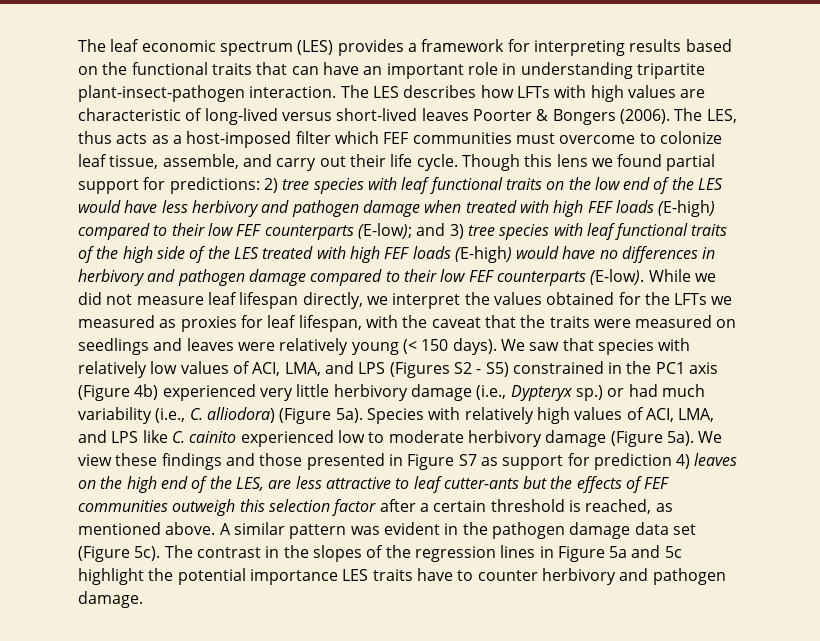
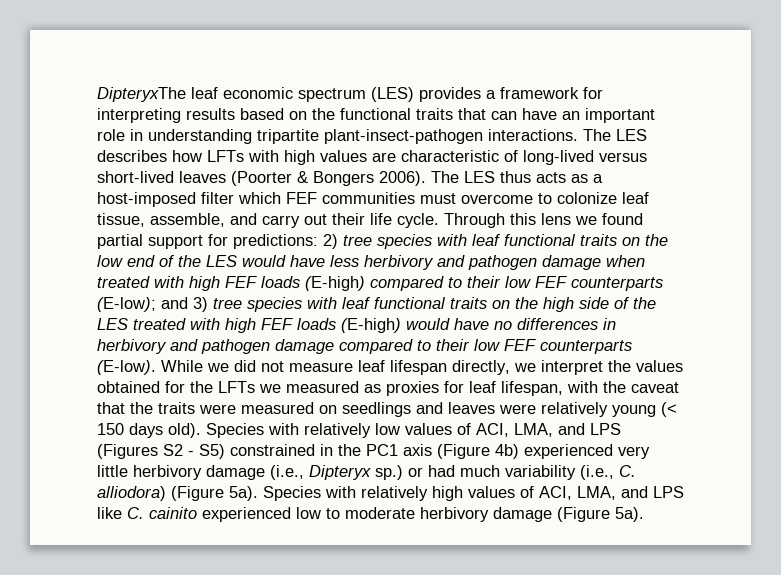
[78,39,106,52] The -> [97,87,186,102] DipteryxThe
[249,86,337,98] interaction. -> [488,129,578,141] interactions.
[472,109,532,121] Poorter -> [231,171,292,186] (Poorter
[619,108,737,124] (2006). The LES, -> [379,171,495,186] 2006). The LES
[461,154,520,171] Though -> [444,213,505,228] Through
[78,246,95,263] of -> [492,300,510,309] on
[452,338,654,355] days). We saw that species -> [129,423,264,438] days old). Species
[510,385,573,401] Dypteryx -> [309,465,371,480] Dipteryx
[698,431,723,443] [78,453,738,470] [78,476,670,493] [78,499,673,516] [78,522,696,539] [78,545,682,562] [78,568,726,585] [78,591,143,608] We view these findings and those presented in Figure S7 as support for prediction 4) leaves on the high end of the LES, are less attractive to leaf cutter-ants but the effects of FEF communities outweigh this selection factor after a certain threshold is reached, as mentioned above. A similar pattern was evident in the pathogen damage data set (Figure 5c). The contrast in the slopes of the regression lines in Figure 5a and 5c highlight the potential importance LES traits have to counter herbivory and pathogen damage. -> (644, 514) none

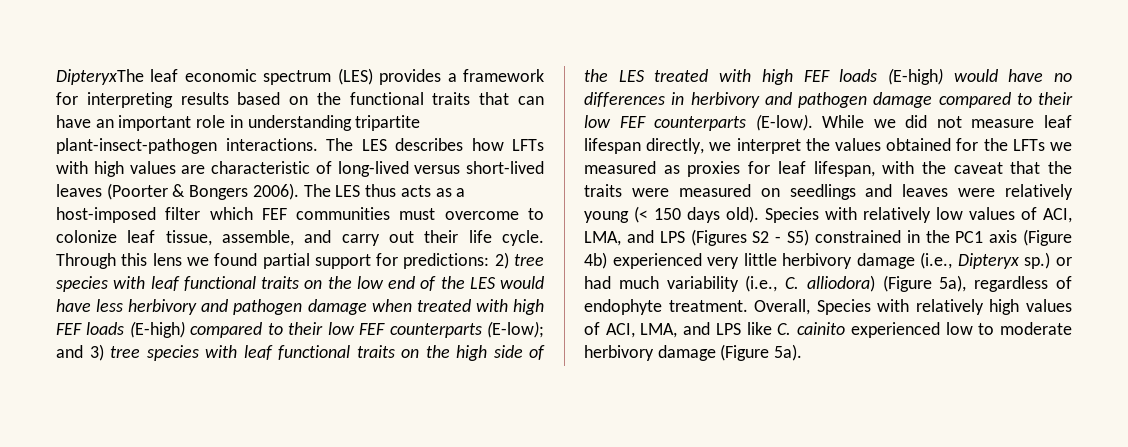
[229,486,258,501] 5a). -> [939,275,1072,292] [584,299,811,315] 5a), regardless of endophyte treatment. Overall,

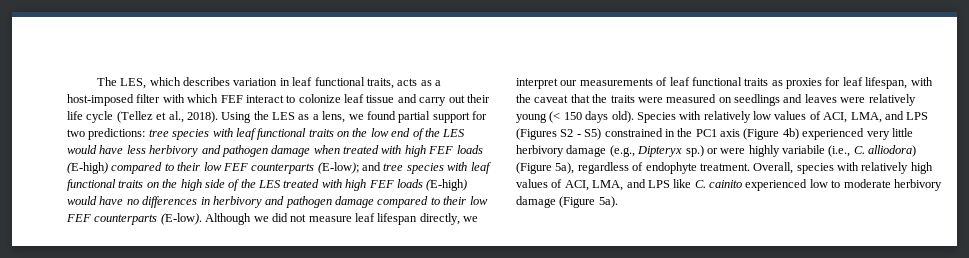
[56,68,544,85] [56,92,544,108] [56,115,421,131] [56,138,544,154] [56,161,544,177] [56,183,397,200] DipteryxThe leaf economic spectrum (LES) provides a framework for interpreting results based on the functional traits that can have an important role in understanding tripartite plant-insect-pathogen interactions. The LES describes how LFTs with high values are characteristic of long-lived versus short-lived leaves (Poorter & Bongers 2006). The LES thus -> [96,77,394,89] The LES, which describes variation in leaf functional traits,
(201, 213) none -> [162,94,185,103] with
[296,207,519,220] communities must overcome -> [245,95,284,103] interact
[165,230,294,246] tissue, assemble, -> [366,95,395,103] tissue
[501,230,544,246] [56,253,182,269] cycle. Through this lens -> [86,111,346,123] cycle (Tellez et al., 2018). Using the LES as a lens,
[403,252,509,269] predictions: 2) -> [67,128,146,140] two predictions:
[89,344,104,361] 3) -> (381, 166) none
[822,115,865,128] While -> [205,213,252,225] Although
[805,138,1072,151] [584,161,656,174] the values obtained for the LFTs we measured -> [560,77,769,86] our measurements of leaf functional traits
[920,252,953,269] (i.e., -> [609,145,635,157] (e.g.,
[584,276,739,292] had much variability -> [720,145,825,157] were highly variabile
[816,299,871,315] Species -> [796,163,834,174] species

